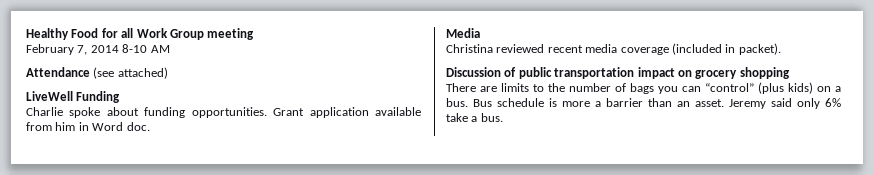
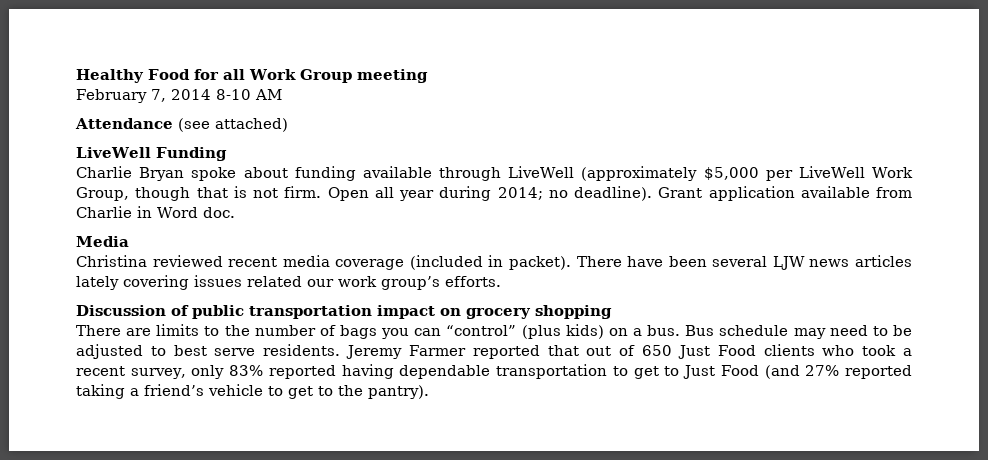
(63, 111) none -> [139,167,185,181] Bryan
[191,107,267,118] opportunities. -> [362,166,914,181] [76,186,652,201] available through LiveWell (approximately $5,000 per LiveWell Work Group, though that is not firm. Open all year during 2014; no deadline).
[55,122,76,131] him -> [76,206,132,218] Charlie
(781, 49) none -> [576,255,912,270] [76,275,501,290] There have been several LJW news articles lately covering issues related our work group’s efforts.
[549,98,841,109] [446,113,503,122] is more a barrier than an asset. Jeremy said only 6% take a bus. -> [793,325,912,339] [76,344,912,359] [76,364,912,379] [76,384,429,399] may need to be adjusted to best serve residents. Jeremy Farmer reported that out of 650 Just Food clients who took a recent survey, only 83% reported having dependable transportation to get to Just Food (and 27% reported taking a friend’s vehicle to get to the pantry).

